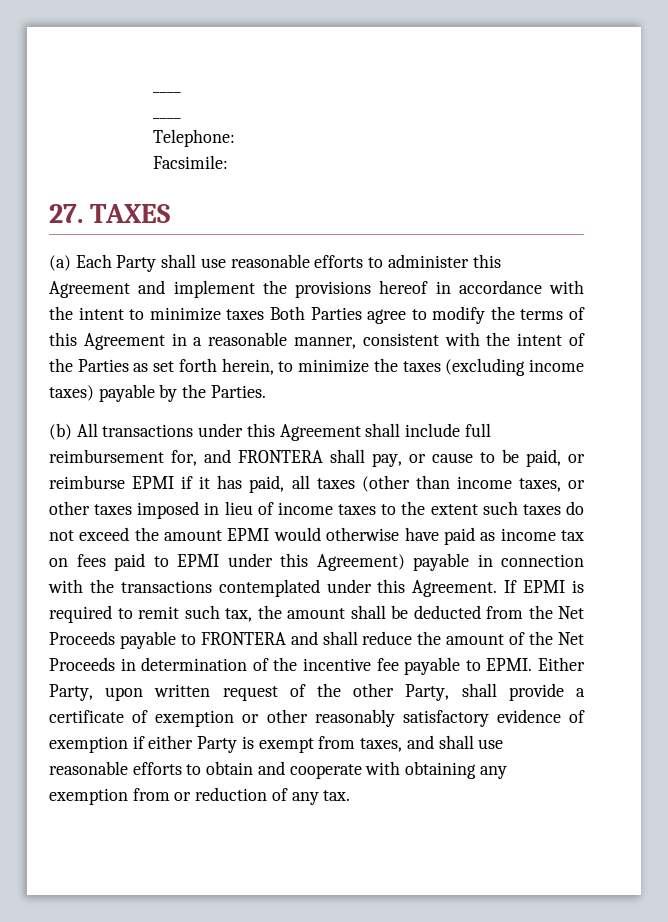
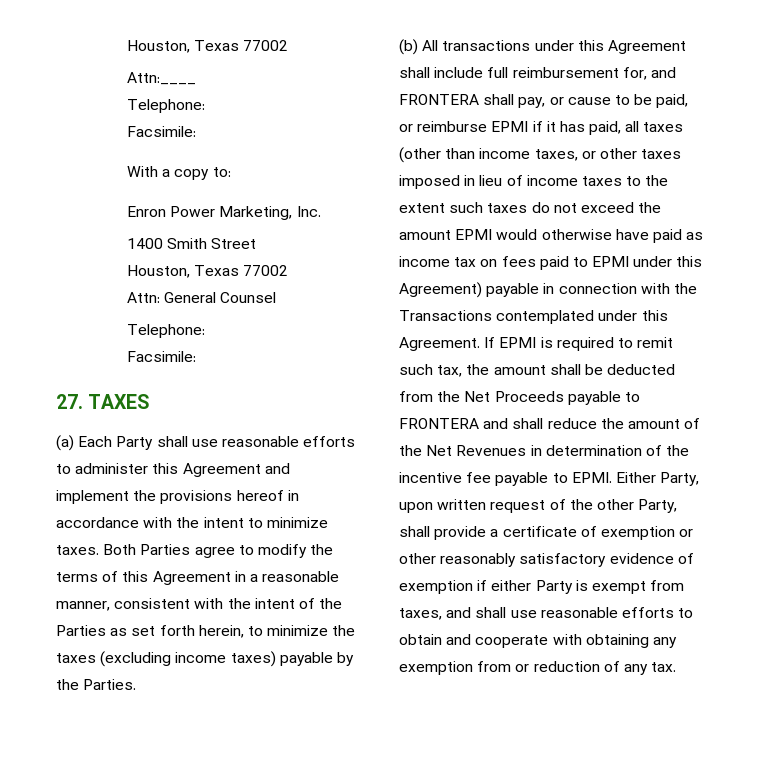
[153,91,182,93] [153,117,182,119] ____ // ____ -> [126,40,289,53] [126,72,196,85] [126,99,205,113] [126,126,196,137] [126,166,231,180] [126,206,321,220] [126,238,257,249] [126,265,289,278] [126,292,277,303] Houston, Texas 77002 // Attn:____ // Telephone: // Facsimile: // With a copy to: // Enron Power Marketing, Inc. // 1400 Smith Street // Houston, Texas 77002 // Attn: General Counsel
[226,309,265,320] taxes -> [56,545,99,555] taxes.
[120,580,212,593] transactions -> [399,310,492,321] Transactions
[49,657,115,671] Proceeds -> [456,445,527,456] Revenues

